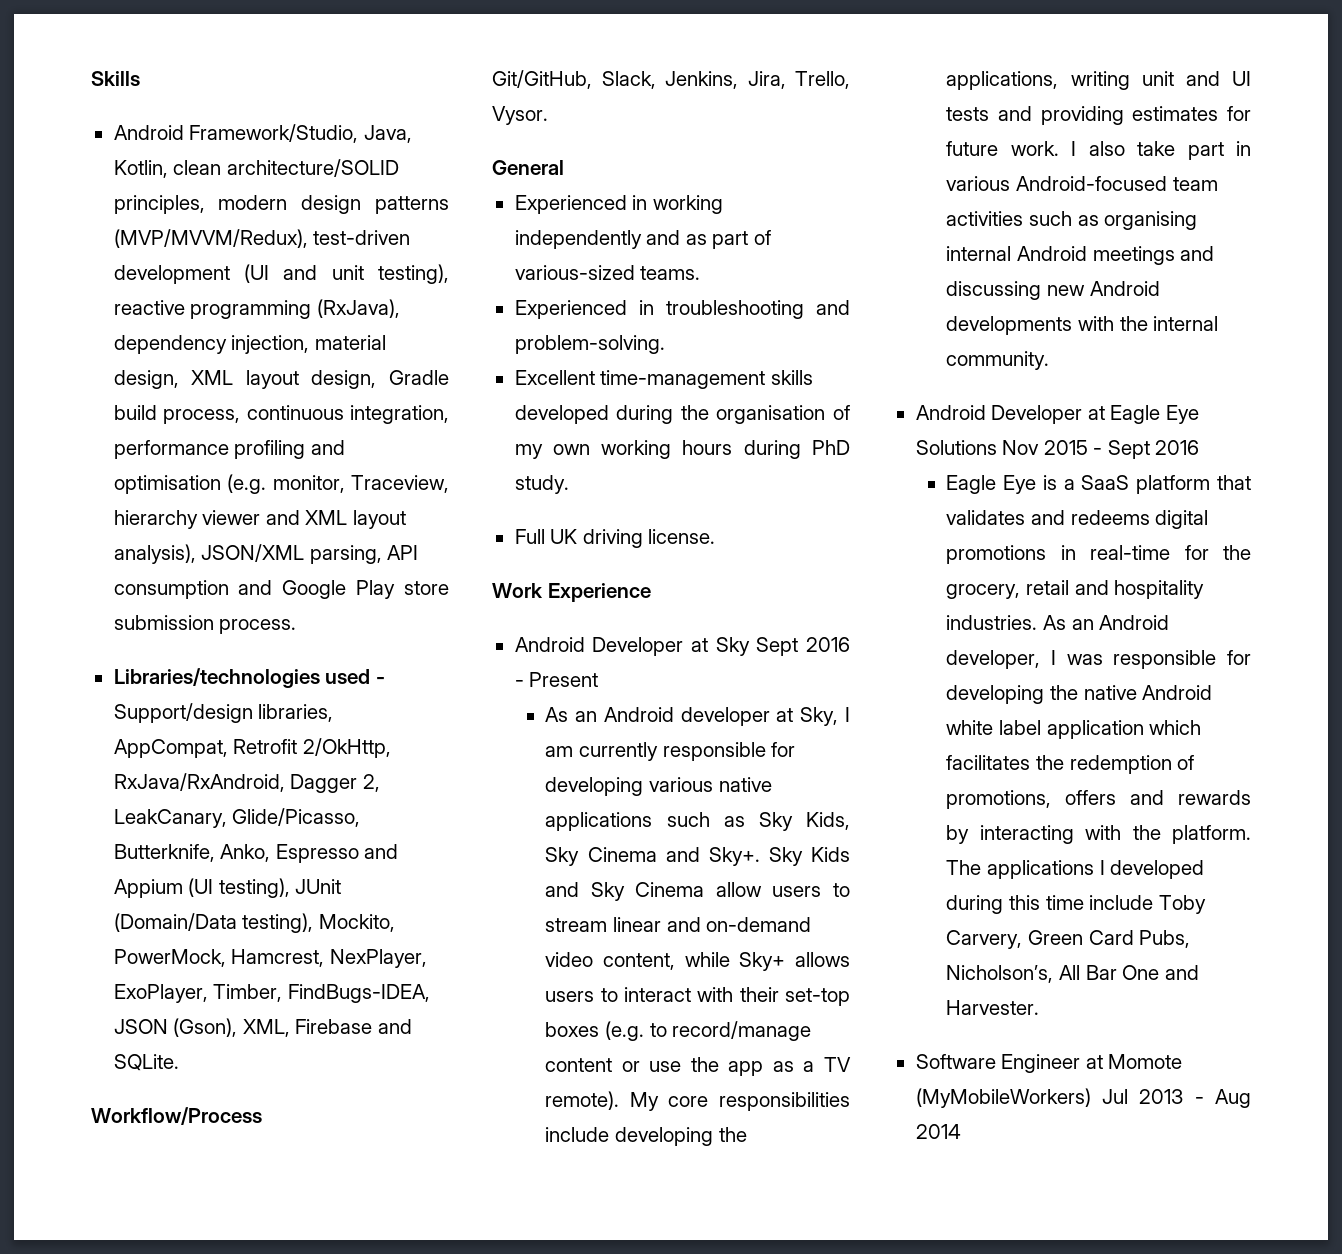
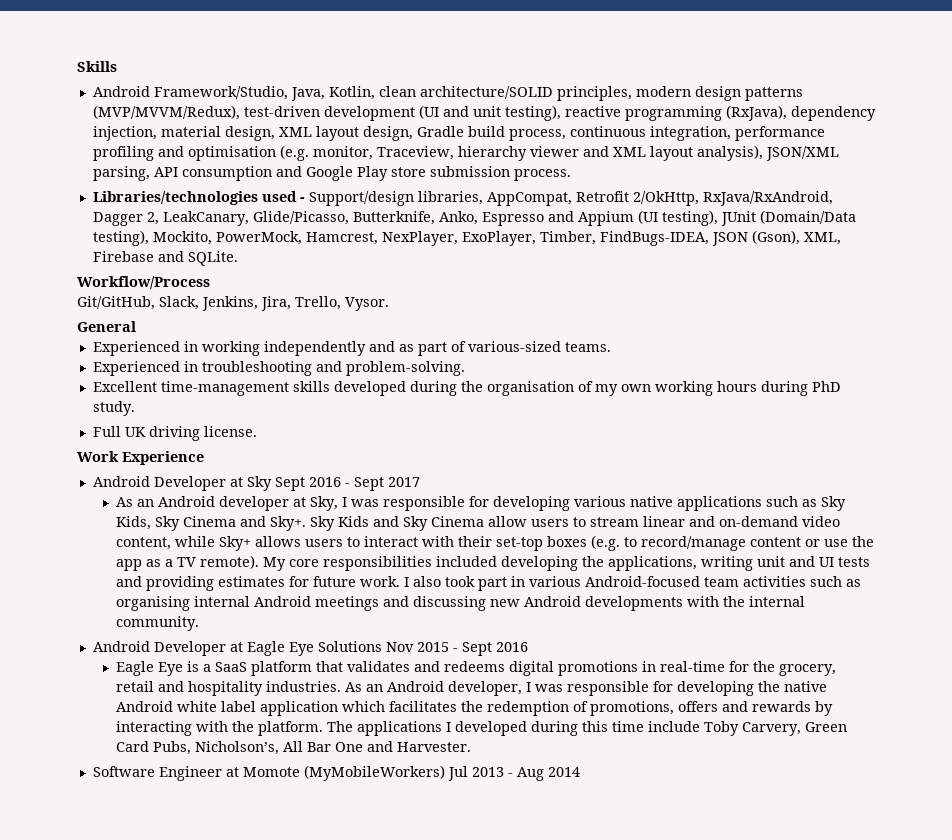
[529,672,599,687] Present -> [353,477,420,491] Sept 2017
[545,742,658,761] am currently -> [350,499,379,507] was
[545,1127,610,1142] include -> [435,556,497,567] included
[1137,141,1176,156] take -> [444,576,475,587] took

